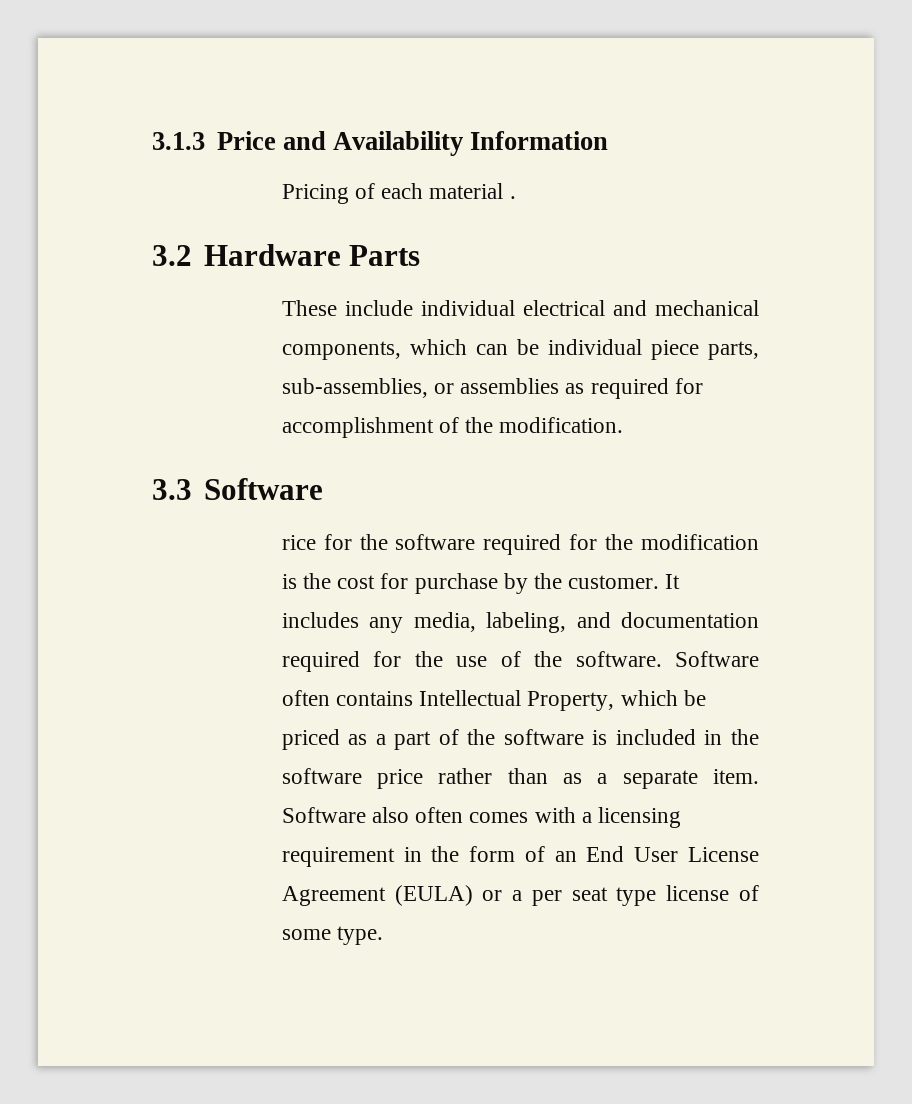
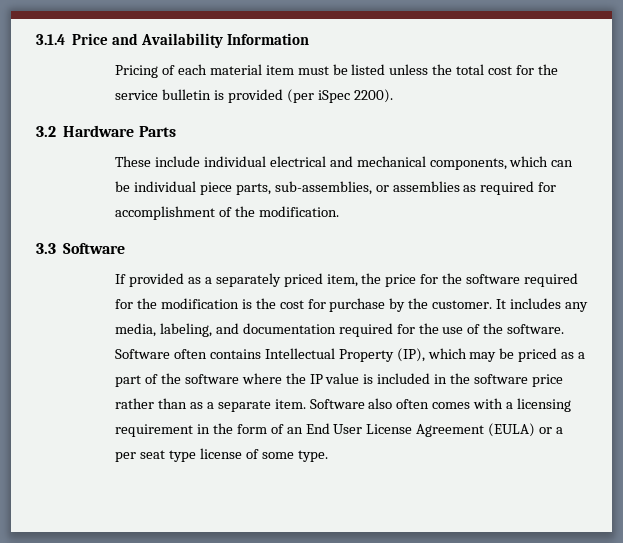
[152,132,205,150] 3.1.3 -> [36,34,65,45] 3.1.4
[509,196,516,199] . -> [265,64,558,75] [115,89,393,103] item must be listed unless the total cost for the service bulletin is provided (per iSpec 2200).
[281,535,316,550] rice -> [115,273,417,287] If provided as a separately priced item, the price
[527,690,678,711] Property, which -> [338,348,497,362] Property (IP), which may
(584, 737) none -> [241,373,360,384] where the IP value

